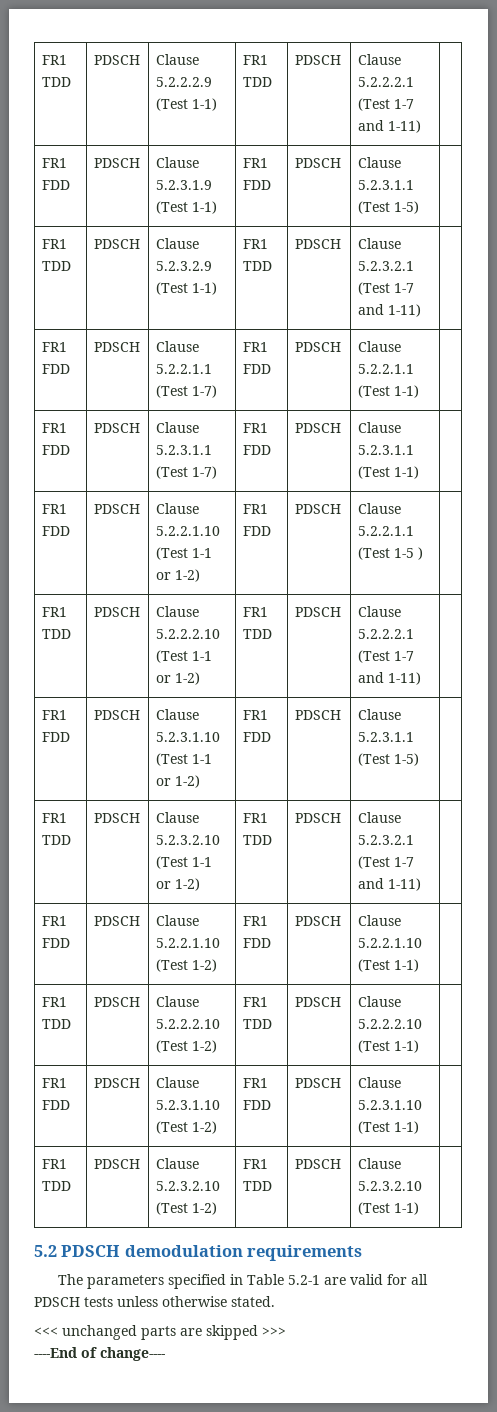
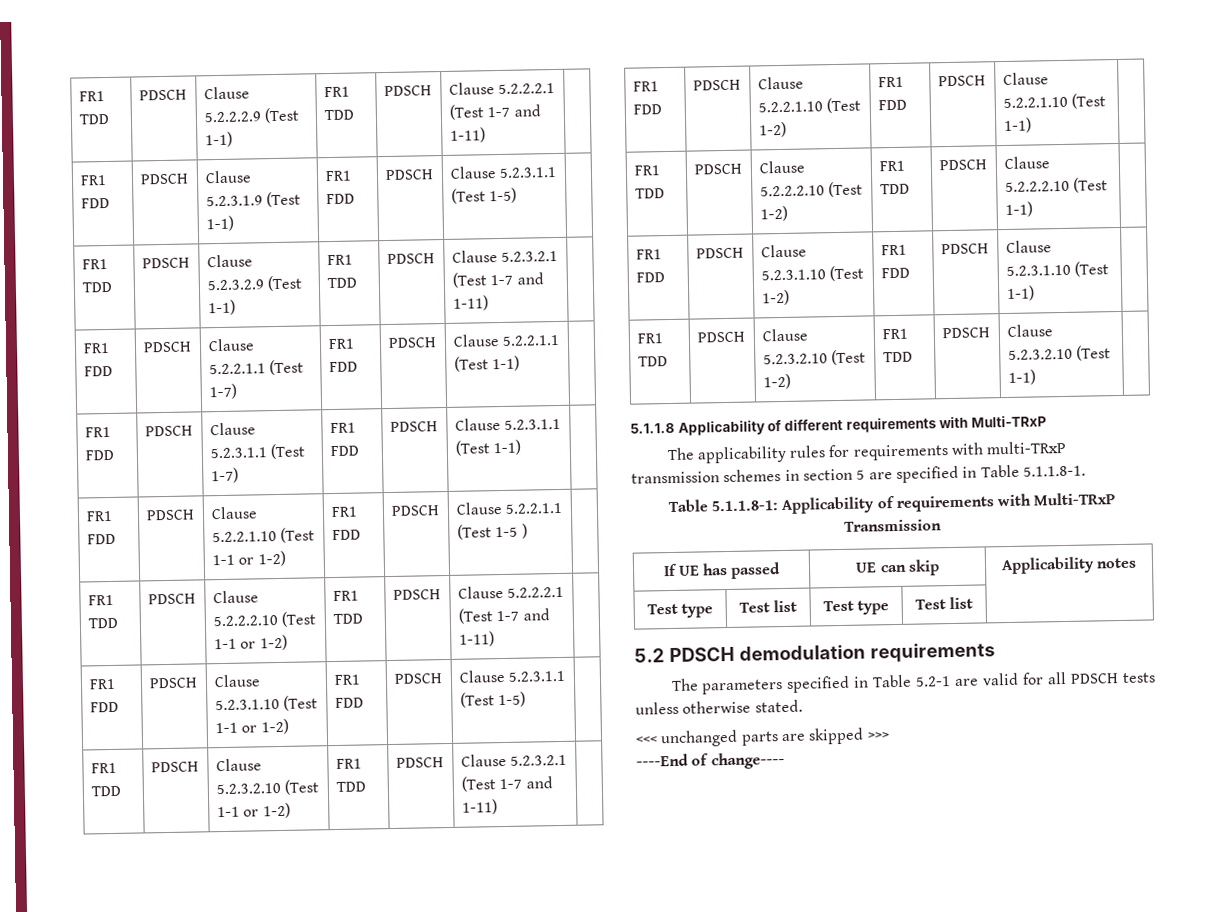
(419, 1208) none -> [630,415,1047,436] [666,440,1068,464] [631,464,1086,484] [667,492,1116,515] [844,519,942,532] [662,562,782,579] [855,559,940,576] [1000,556,1138,575] [646,603,714,618] [738,599,798,613] [822,600,890,615] [914,596,974,610] // 5.1.1.8 Applicability of different requirements with Multi-TRxP // The applicability rules for requirements with multi-TRxP transmission schemes in section 5 are specified in Table 5.1.1.8-1. // Table 5.1.1.8-1: Applicability of requirements with Multi-TRxP Transmission // If UE has passed | UE can skip | Applicability notes // Test type | Test list | Test type | Test list |

